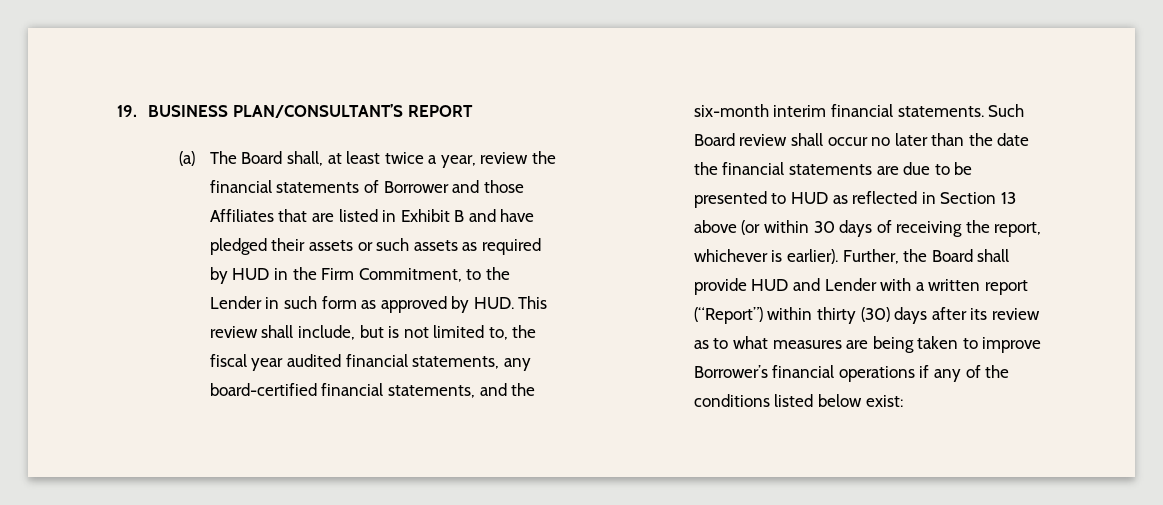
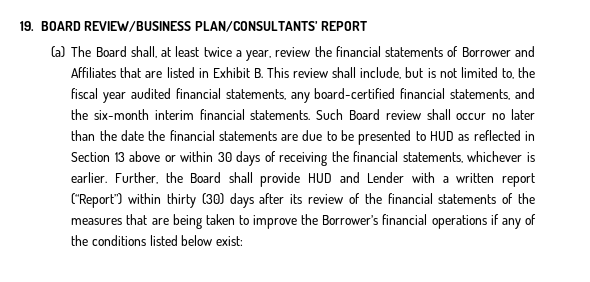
[147,104,404,118] BUSINESS PLAN/CONSULTANT’S -> [40,21,319,32] BOARD REVIEW/BUSINESS PLAN/CONSULTANTS’
[483,180,524,193] those -> (536, 51) none
[454,209,535,222] [209,238,541,255] [209,267,510,284] [209,296,514,313] B and have pledged their assets or such assets as required by HUD in the Firm Commitment, to the Lender in such form as approved by HUD. -> [253,68,263,78] B.
[741,220,761,235] (or -> [164,155,176,162] or
[994,222,1042,237] report, -> [353,151,463,163] financial statements,
[786,249,838,264] earlier). -> [71,172,108,183] earlier.
[693,336,842,349] as to what measures -> [348,193,536,204] [71,214,148,225] of the financial statements of the measures that
(1042, 345) none -> [301,214,319,225] the

